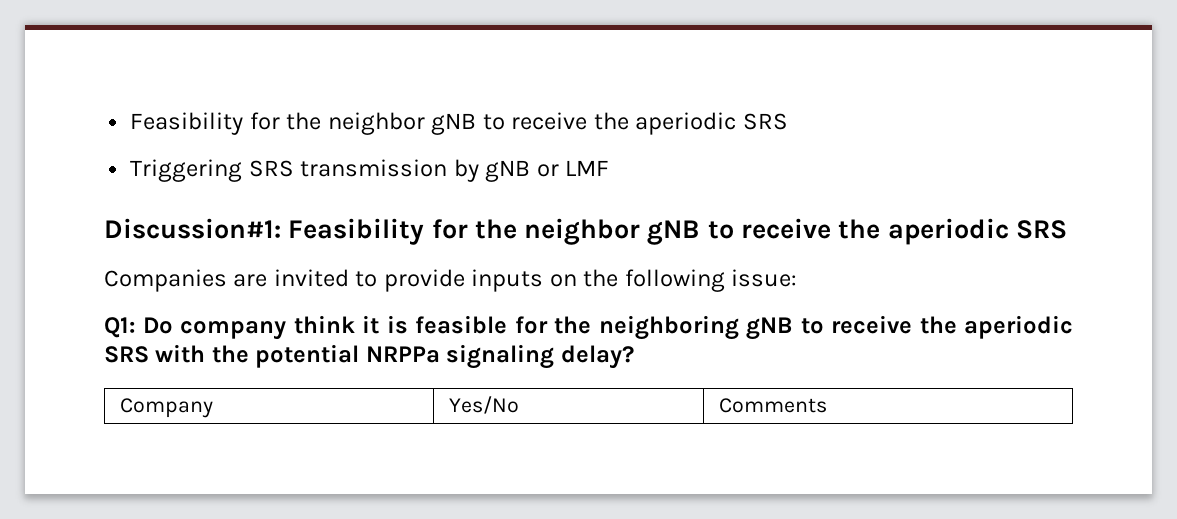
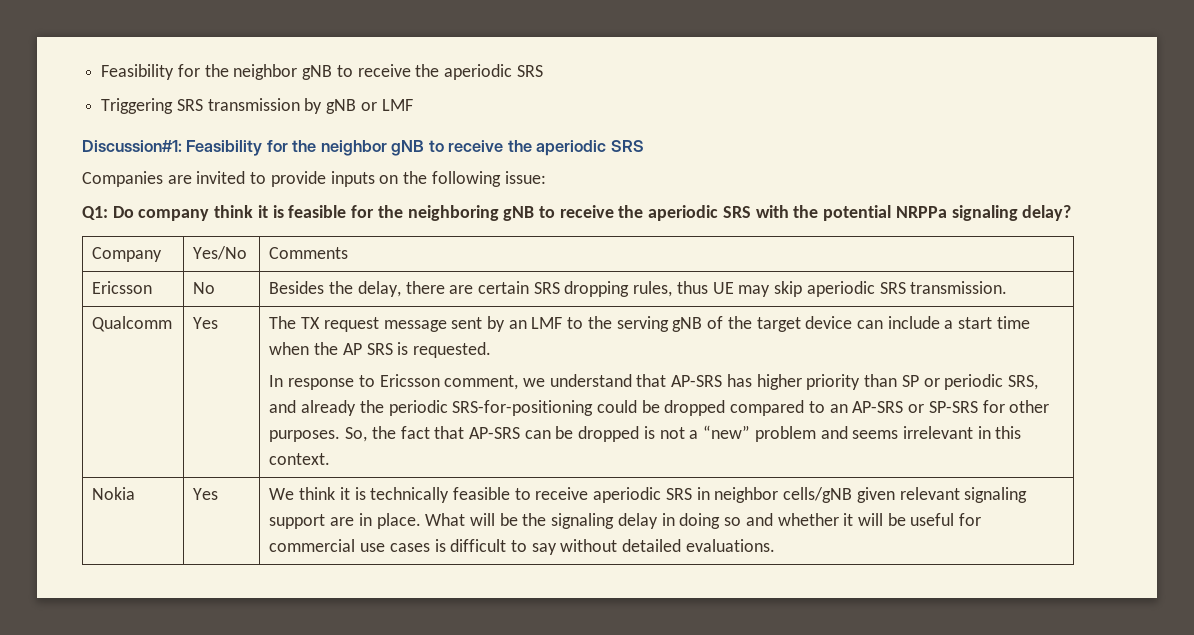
(827, 405) none -> [92,281,153,294] [193,282,216,294] [269,281,1008,297] [92,316,173,332] [193,317,219,329] [269,316,1030,332] [269,342,491,358] [269,374,1038,390] [269,400,1050,416] [269,425,1022,442] [269,453,331,465] [92,487,136,500] [193,488,219,500] [269,487,1028,503] [269,513,982,529] [269,539,775,555] // Ericsson | No | Besides the delay, there are certain SRS dropping rules, thus UE may skip aperiodic SRS transmission. // Qualcomm | Yes | The TX request message sent by an LMF to the serving gNB of the target device can include a start time when the AP SRS is requested. // In response to Ericsson comment, we understand that AP-SRS has higher priority than SP or periodic SRS, and already the periodic SRS-for-positioning could be dropped compared to an AP-SRS or SP-SRS for other purposes. So, the fact that AP-SRS can be dropped is not a “new” problem and seems irrelevant in this context. // Nokia | Yes | We think it is technically feasible to receive aperiodic SRS in neighbor cells/gNB given relevant signaling support are in place. What will be the signaling delay in doing so and whether it will be useful for commercial use cases is difficult to say without detailed evaluations.

